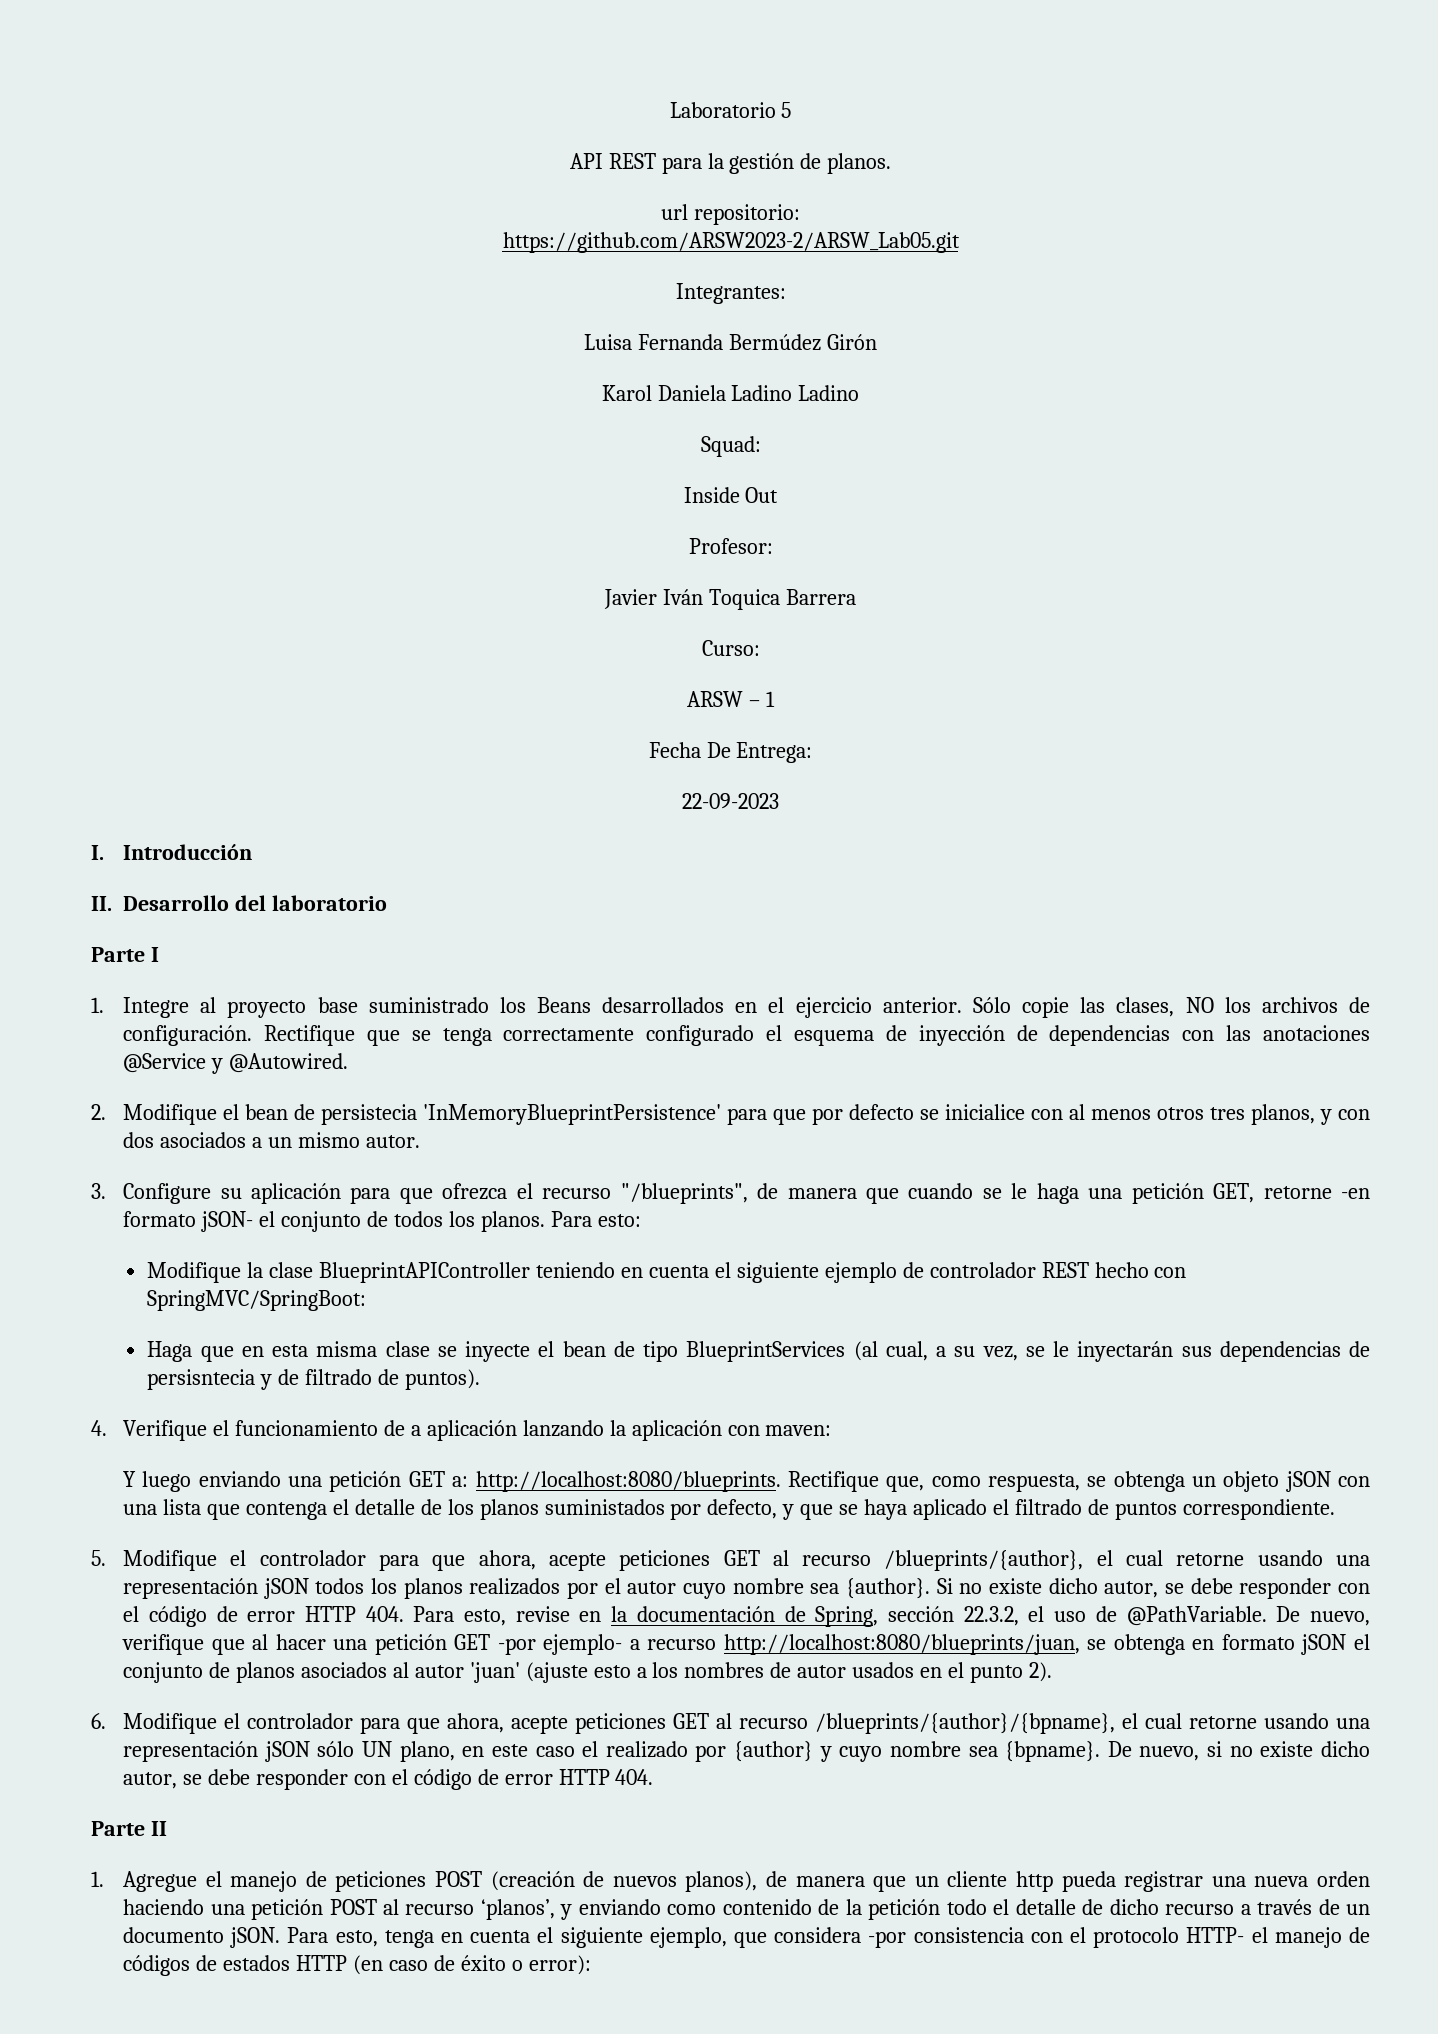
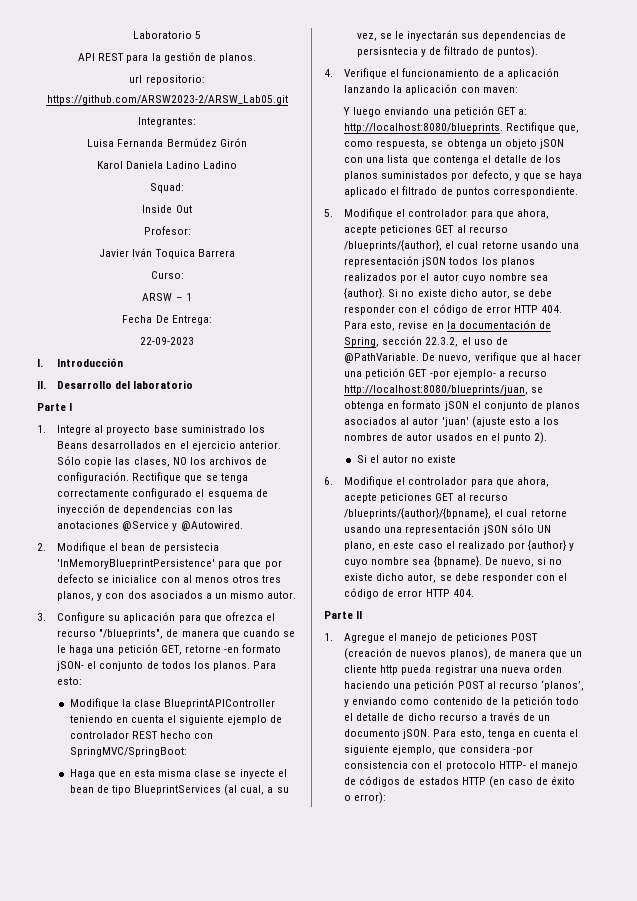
(1052, 1672) none -> [356,455,457,463] // Si el autor no existe

